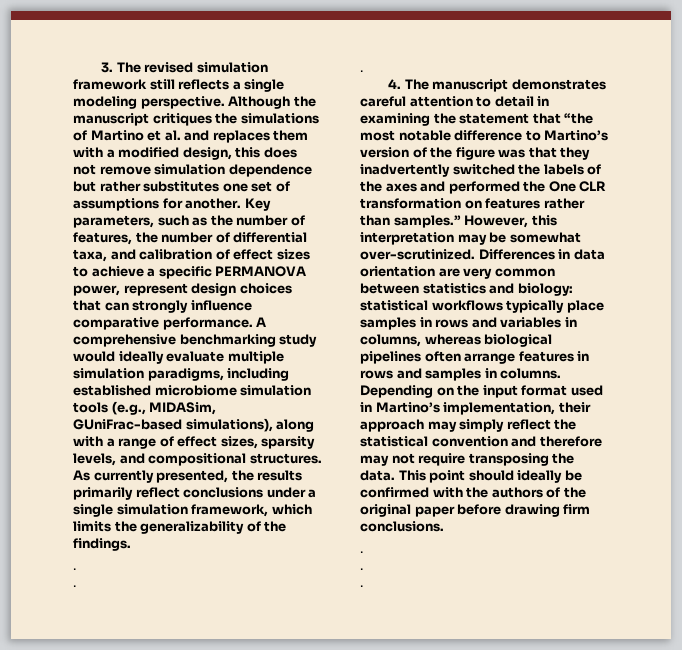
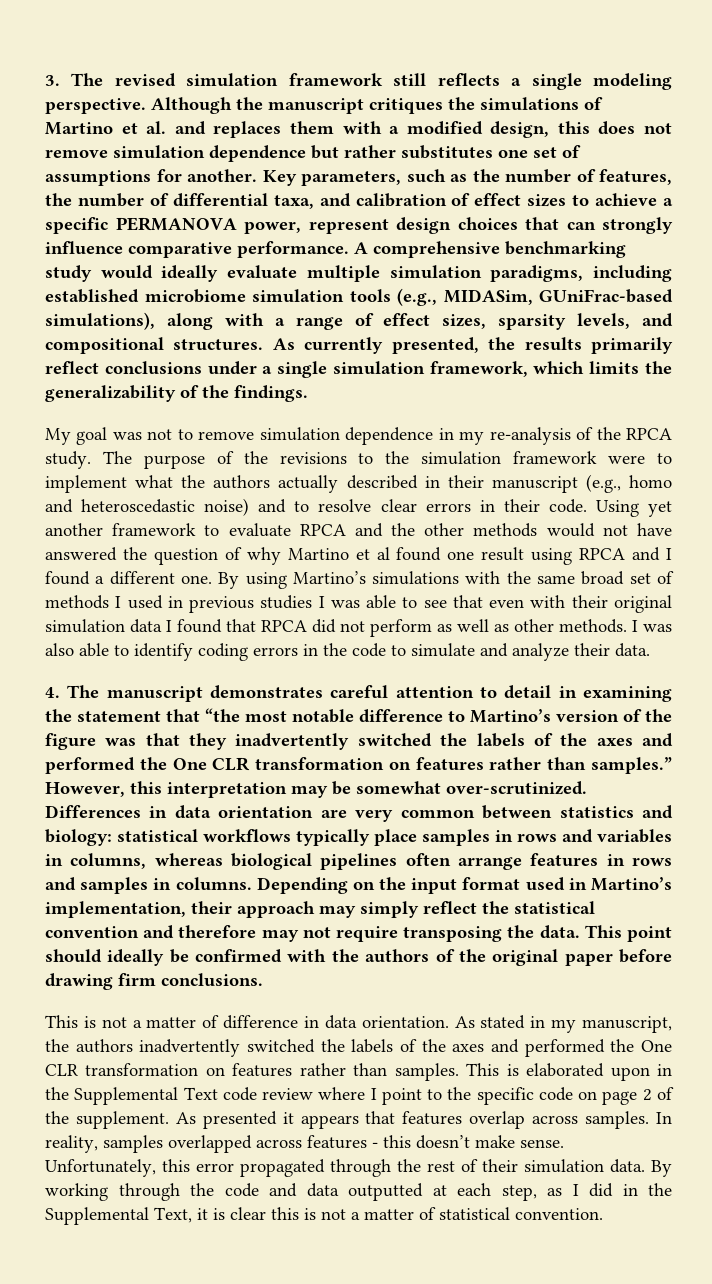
[73,568,76,570] [73,585,76,587] [360,70,363,72] . // . // . -> [45,427,672,445] [45,451,672,469] [45,474,673,493] [45,498,672,517] [45,523,672,537] [45,547,673,565] [45,571,674,589] [45,595,672,613] [45,619,672,637] [45,643,650,661] My goal was not to remove simulation dependence in my re-analysis of the RPCA study. The purpose of the revisions to the simulation framework were to implement what the authors actually described in their manuscript (e.g., homo and heteroscedastic noise) and to resolve clear errors in their code. Using yet another framework to evaluate RPCA and the other methods would not have answered the question of why Martino et al found one result using RPCA and I found a different one. By using Martino’s simulations with the same broad set of methods I used in previous studies I was able to see that even with their original simulation data I found that RPCA did not perform as well as other methods. I was also able to identify coding errors in the code to simulate and analyze their data.
[360,551,363,553] [360,568,363,570] [360,585,363,587] . // . // . -> [45,1015,672,1033] [45,1039,672,1057] [45,1063,672,1081] [45,1087,674,1105] [45,1111,672,1129] [45,1135,564,1153] [45,1159,672,1177] [45,1183,672,1201] [45,1207,603,1225] This is not a matter of difference in data orientation. As stated in my manuscript, the authors inadvertently switched the labels of the axes and performed the One CLR transformation on features rather than samples. This is elaborated upon in the Supplemental Text code review where I point to the specific code on page 2 of the supplement. As presented it appears that features overlap across samples. In reality, samples overlapped across features - this doesn’t make sense. Unfortunately, this error propagated through the rest of their simulation data. By working through the code and data outputted at each step, as I did in the Supplemental Text, it is clear this is not a matter of statistical convention.

